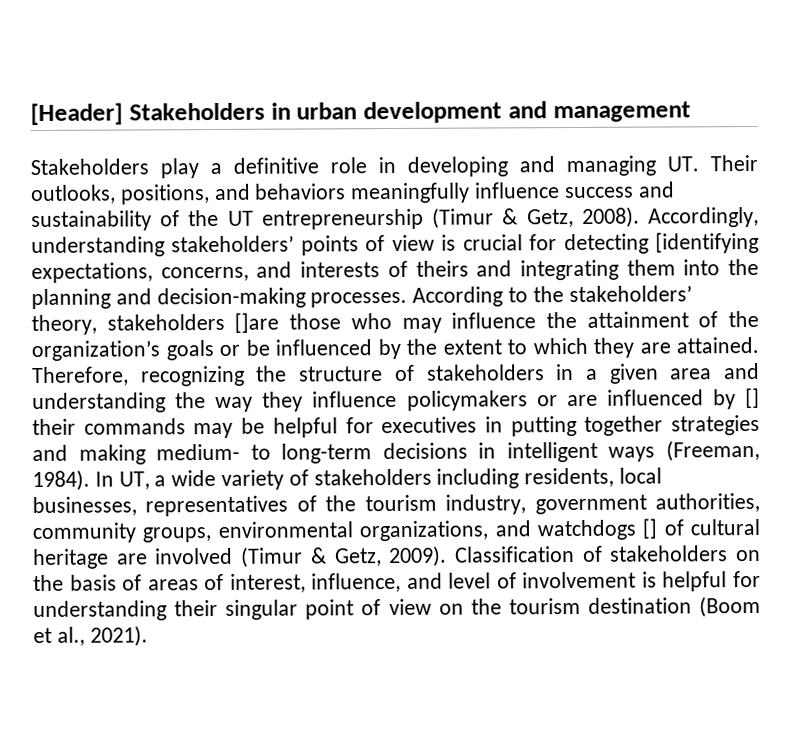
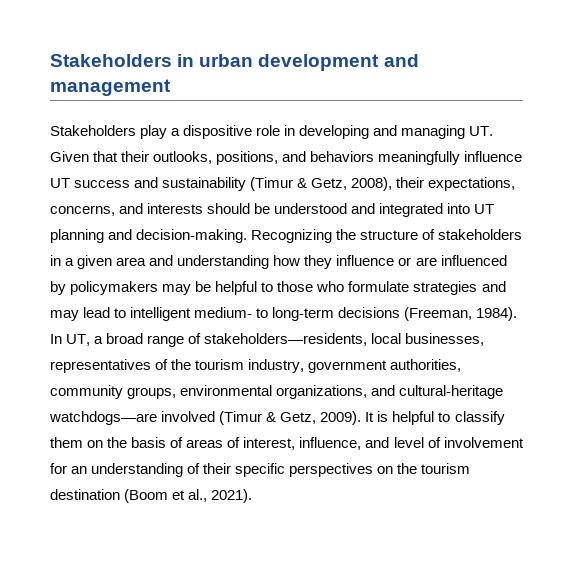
[30,102,123,126] [Header] -> (50, 60) none
[233,157,319,174] definitive -> [183,125,253,139] dispositive
[710,154,758,172] Their -> [50,151,150,162] Given that their
(561, 190) none -> [50,178,70,188] UT
[160,206,759,230] [31,231,760,258] [31,258,759,284] [31,285,692,310] [31,310,760,336] [31,336,759,362] [32,365,245,387] of the UT entrepreneurship (Timur & Getz, 2008). Accordingly, understanding stakeholders’ points of view is crucial for detecting [identifying expectations, concerns, and interests of theirs and integrating them into the planning and decision-making processes. According to the stakeholders’ theory, stakeholders []are those who may influence the attainment of the organization’s goals or be influenced by the extent to which they are attained. Therefore, recognizing -> [250,177,516,191] [50,203,495,217] [50,229,333,243] (Timur & Getz, 2008), their expectations, concerns, and interests should be understood and integrated into UT planning and decision-making. Recognizing
[175,392,254,413] the way -> [273,255,301,266] how
[406,390,528,411] policymakers -> (395, 260) none
[745,387,761,409] [32,414,760,439] [32,444,146,465] [] their commands may be helpful for executives in putting together strategies and making -> [70,281,506,295] [50,307,192,321] policymakers may be helpful to those who formulate strategies and may lead to intelligent
[478,441,656,463] in intelligent ways -> (401, 312) none
[171,467,615,490] wide variety of stakeholders including residents, -> [106,333,368,347] broad range of stakeholders—residents,
[536,518,760,541] [33,548,148,570] watchdogs [] of cultural heritage are -> [399,385,504,399] [49,411,157,425] cultural-heritage watchdogs—are
[454,545,729,563] Classification of stakeholders -> [365,411,505,425] [50,437,83,448] It is helpful to classify them
[641,570,762,592] [33,598,432,622] is helpful for understanding their singular point of view -> [50,463,374,477] for an understanding of their specific perspectives

